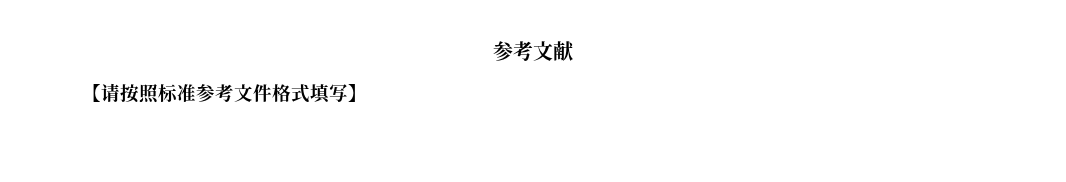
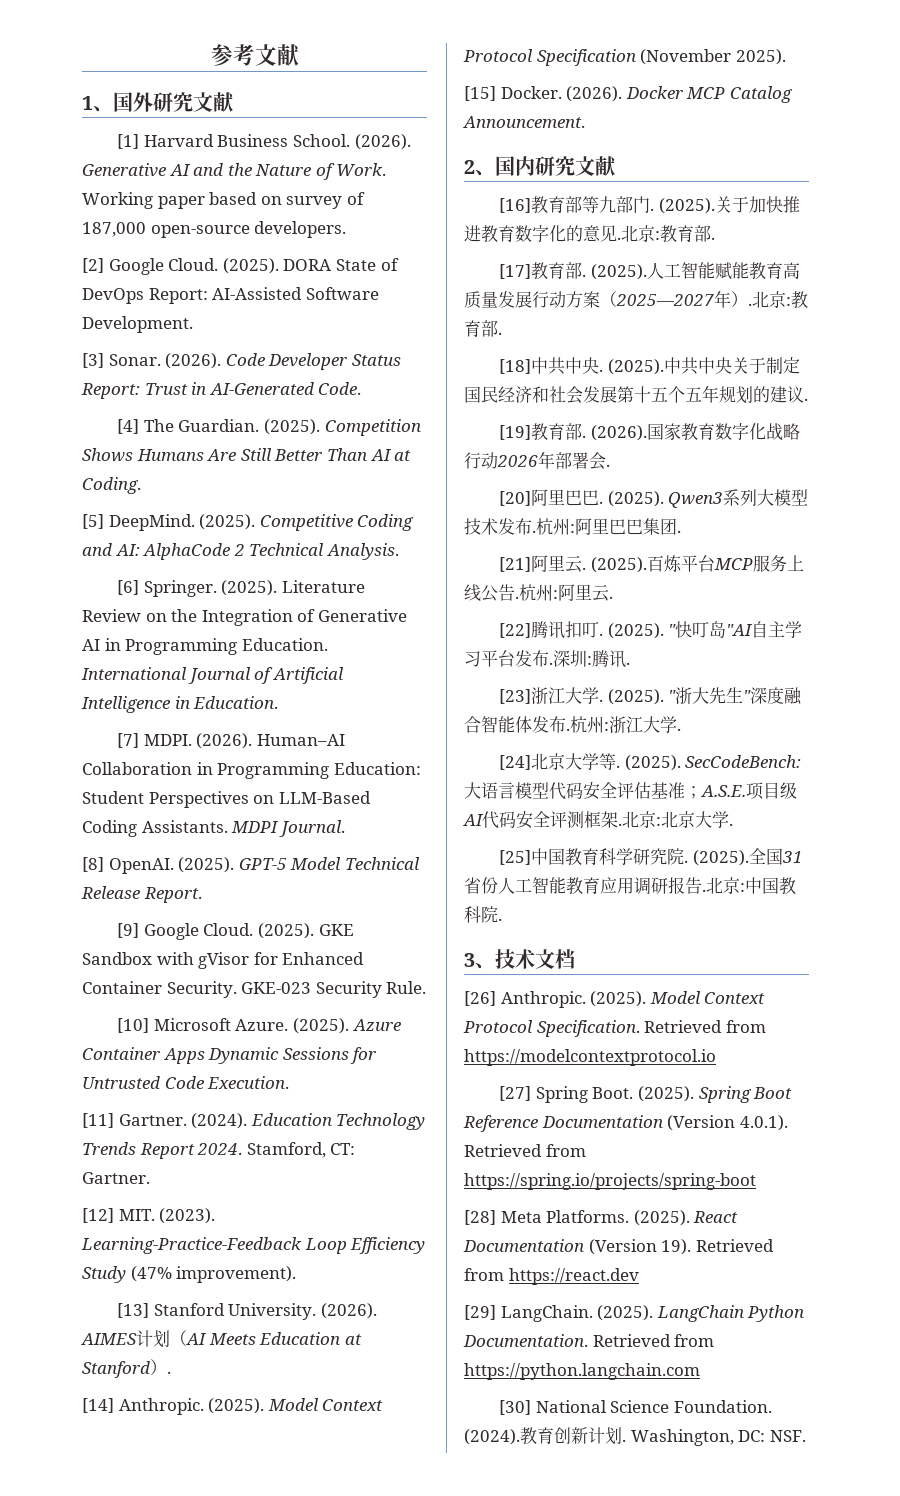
[82,83,367,104] 【请按照标准参考文件格式填写】 -> [82,92,234,112] [117,134,411,150] [82,163,386,180] [82,192,365,209] [82,221,347,238] [82,258,399,275] [82,287,379,304] [82,316,193,333] [82,353,401,370] [81,382,362,399] [117,419,421,436] [82,448,412,462] [82,477,141,494] [82,514,415,531] [82,543,399,560] [117,580,366,597] [82,609,407,626] [82,638,328,655] [81,667,344,684] [81,696,279,713] [117,733,346,749] [82,762,421,779] [82,791,371,808] [82,820,345,837] [82,857,420,874] [81,886,202,903] [117,923,354,940] [82,952,365,969] [82,981,427,998] [117,1018,402,1034] [82,1047,378,1064] [82,1076,290,1089] [82,1113,426,1130] [82,1142,356,1159] [82,1172,150,1184] [82,1208,216,1224] [81,1237,426,1254] [82,1266,297,1283] [117,1303,378,1320] [81,1330,362,1348] [82,1359,171,1378] [82,1398,384,1415] [463,49,786,66] [464,86,793,103] [463,116,585,128] [464,156,616,176] [499,196,800,214] [464,225,715,243] [499,262,800,280] [464,290,808,309] [464,320,502,337] [499,357,800,375] [464,385,808,404] [499,423,800,441] [464,451,610,470] [499,489,809,508] [464,518,681,535] [499,555,804,573] [464,584,613,602] [499,621,803,639] [464,650,630,668] [499,687,803,705] [464,716,681,734] [499,753,802,771] [464,782,797,800] [463,811,733,829] [499,848,803,866] [464,877,796,895] [464,906,502,923] [464,949,575,969] [464,991,766,1008] [463,1020,766,1037] [464,1049,716,1066] [499,1086,793,1103] [463,1115,788,1132] [464,1144,586,1157] [464,1173,756,1190] [464,1210,739,1226] [463,1239,774,1255] [464,1268,639,1285] [464,1305,805,1322] [463,1334,715,1347] [464,1363,700,1380] [499,1400,773,1415] [464,1427,806,1446] 1、国外研究文献 // [1] Harvard Business School. (2026). Generative AI and the Nature of Work. Working paper based on survey of 187,000 open-source developers. // [2] Google Cloud. (2025). DORA State of DevOps Report: AI-Assisted Software Development. // [3] Sonar. (2026). Code Developer Status Report: Trust in AI-Generated Code. // [4] The Guardian. (2025). Competition Shows Humans Are Still Better Than AI at Coding. // [5] DeepMind. (2025). Competitive Coding and AI: AlphaCode 2 Technical Analysis. // [6] Springer. (2025). Literature Review on the Integration of Generative AI in Programming Education. International Journal of Artificial Intelligence in Education. // [7] MDPI. (2026). Human–AI Collaboration in Programming Education: Student Perspectives on LLM-Based Coding Assistants. MDPI Journal. // [8] OpenAI. (2025). GPT-5 Model Technical Release Report. // [9] Google Cloud. (2025). GKE Sandbox with gVisor for Enhanced Container Security. GKE-023 Security Rule. // [10] Microsoft Azure. (2025). Azure Container Apps Dynamic Sessions for Untrusted Code Execution. // [11] Gartner. (2024). Education Technology Trends Report 2024. Stamford, CT: Gartner. // [12] MIT. (2023). Learning-Practice-Feedback Loop Efficiency Study (47% improvement). // [13] Stanford University. (2026). AIMES计划（AI Meets Education at Stanford）. // [14] Anthropic. (2025). Model Context Protocol Specification (November 2025). // [15] Docker. (2026). Docker MCP Catalog Announcement. // 2、国内研究文献 // [16]教育部等九部门. (2025).关于加快推进教育数字化的意见.北京:教育部. // [17]教育部. (2025).人工智能赋能教育高质量发展行动方案（2025—2027年）.北京:教育部. // [18]中共中央. (2025).中共中央关于制定国民经济和社会发展第十五个五年规划的建议. // [19]教育部. (2026).国家教育数字化战略行动2026年部署会. // [20]阿里巴巴. (2025). Qwen3系列大模型技术发布.杭州:阿里巴巴集团. // [21]阿里云. (2025).百炼平台MCP服务上线公告.杭州:阿里云. // [22]腾讯扣叮. (2025). "快叮岛"AI自主学习平台发布.深圳:腾讯. // [23]浙江大学. (2025). "浙大先生"深度融合智能体发布.杭州:浙江大学. // [24]北京大学等. (2025). SecCodeBench:大语言模型代码安全评估基准；A.S.E.项目级AI代码安全评测框架.北京:北京大学. // [25]中国教育科学研究院. (2025).全国31省份人工智能教育应用调研报告.北京:中国教科院. // 3、技术文档 // [26] Anthropic. (2025). Model Context Protocol Specification. Retrieved from https://modelcontextprotocol.io // [27] Spring Boot. (2025). Spring Boot Reference Documentation (Version 4.0.1). Retrieved from https://spring.io/projects/spring-boot // [28] Meta Platforms. (2025). React Documentation (Version 19). Retrieved from https://react.dev // [29] LangChain. (2025). LangChain Python Documentation. Retrieved from https://python.langchain.com // [30] National Science Foundation. (2024).教育创新计划. Washington, DC: NSF.

